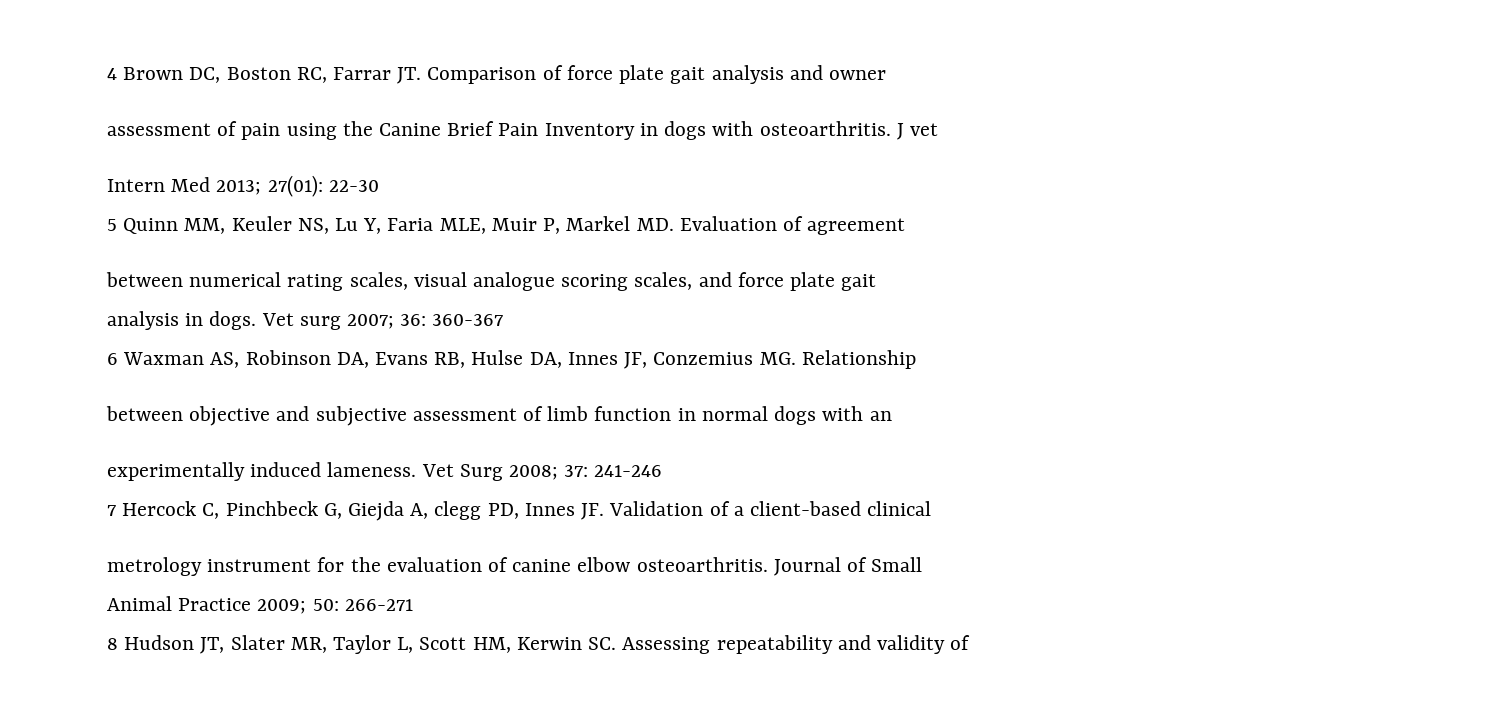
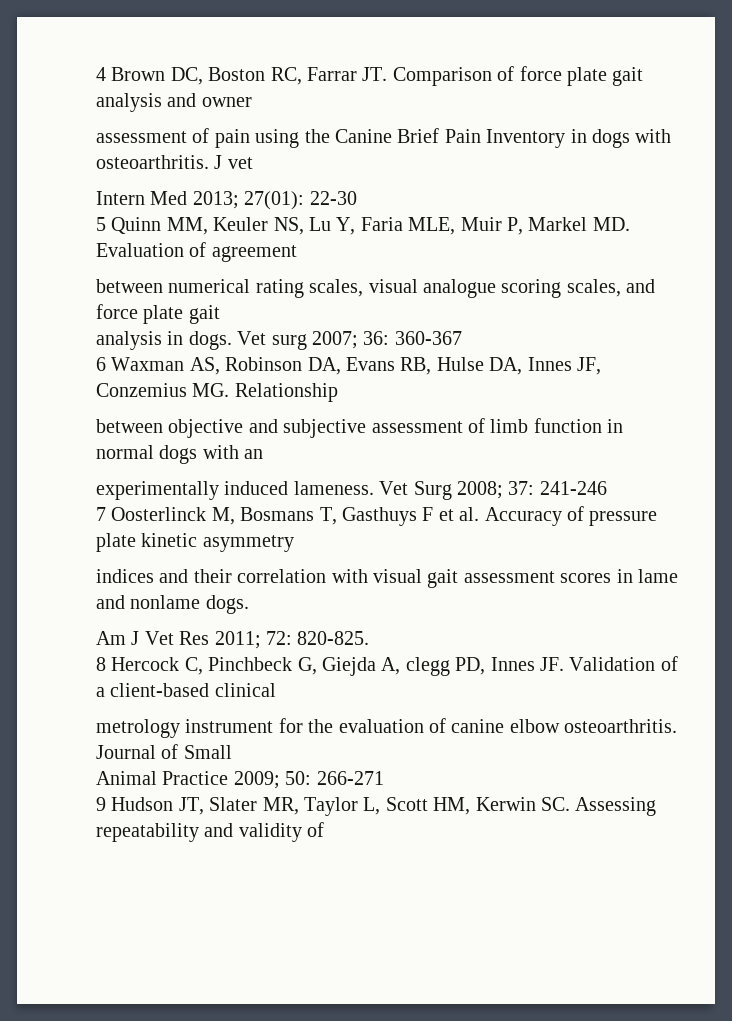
(116, 510) none -> [111,506,658,526] [96,533,294,552] [96,569,678,588] [96,595,249,614] [96,631,370,649] [96,657,106,671] Oosterlinck M, Bosmans T, Gasthuys F et al. Accuracy of pressure plate kinetic asymmetry // indices and their correlation with visual gait assessment scores in lame and nonlame dogs. // Am J Vet Res 2011; 72: 820-825. // 8
[107,638,118,650] 8 -> [96,797,106,811] 9

